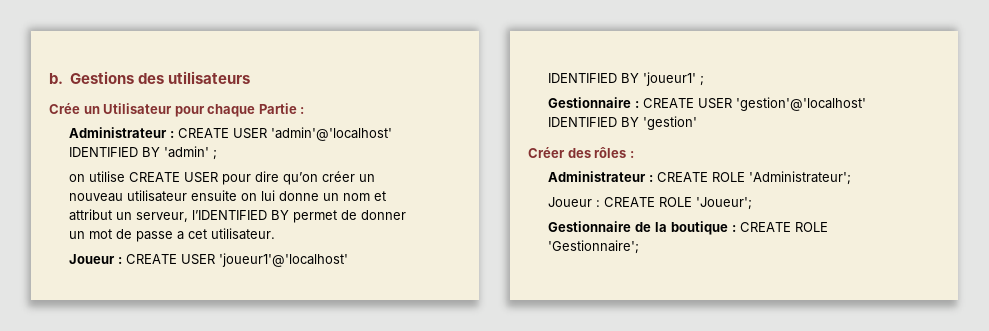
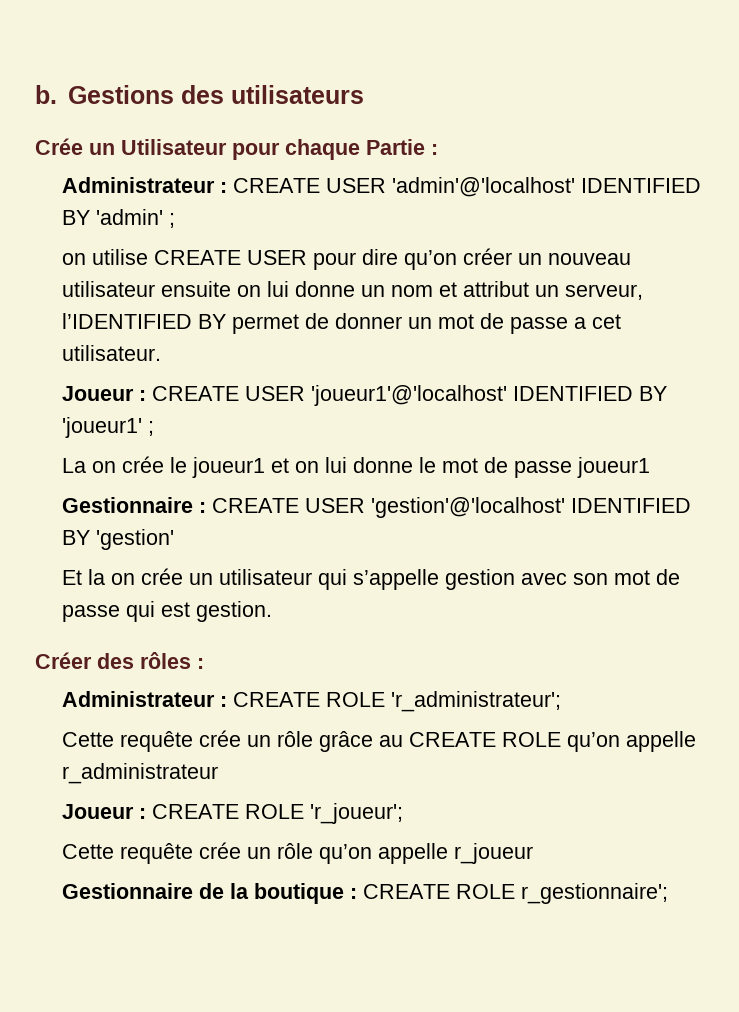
(704, 81) none -> [61,456,650,478] // La on crée le joueur1 et on lui donne le mot de passe joueur1
(697, 123) none -> [61,568,680,590] [61,601,272,622] // Et la on crée un utilisateur qui s’appelle gestion avec son mot de passe qui est gestion.
[748,171,851,185] [547,197,752,210] 'Administrateur'; // Joueur : CREATE ROLE 'Joueur'; -> [390,691,561,712] [61,730,696,752] [61,763,218,784] [61,803,403,824] [61,842,533,864] 'r_administrateur'; // Cette requête crée un rôle grâce au CREATE ROLE qu’on appelle r_administrateur // Joueur : CREATE ROLE 'r_joueur'; // Cette requête crée un rôle qu’on appelle r_joueur
[547,240,639,254] 'Gestionnaire'; -> [520,883,668,904] r_gestionnaire';

